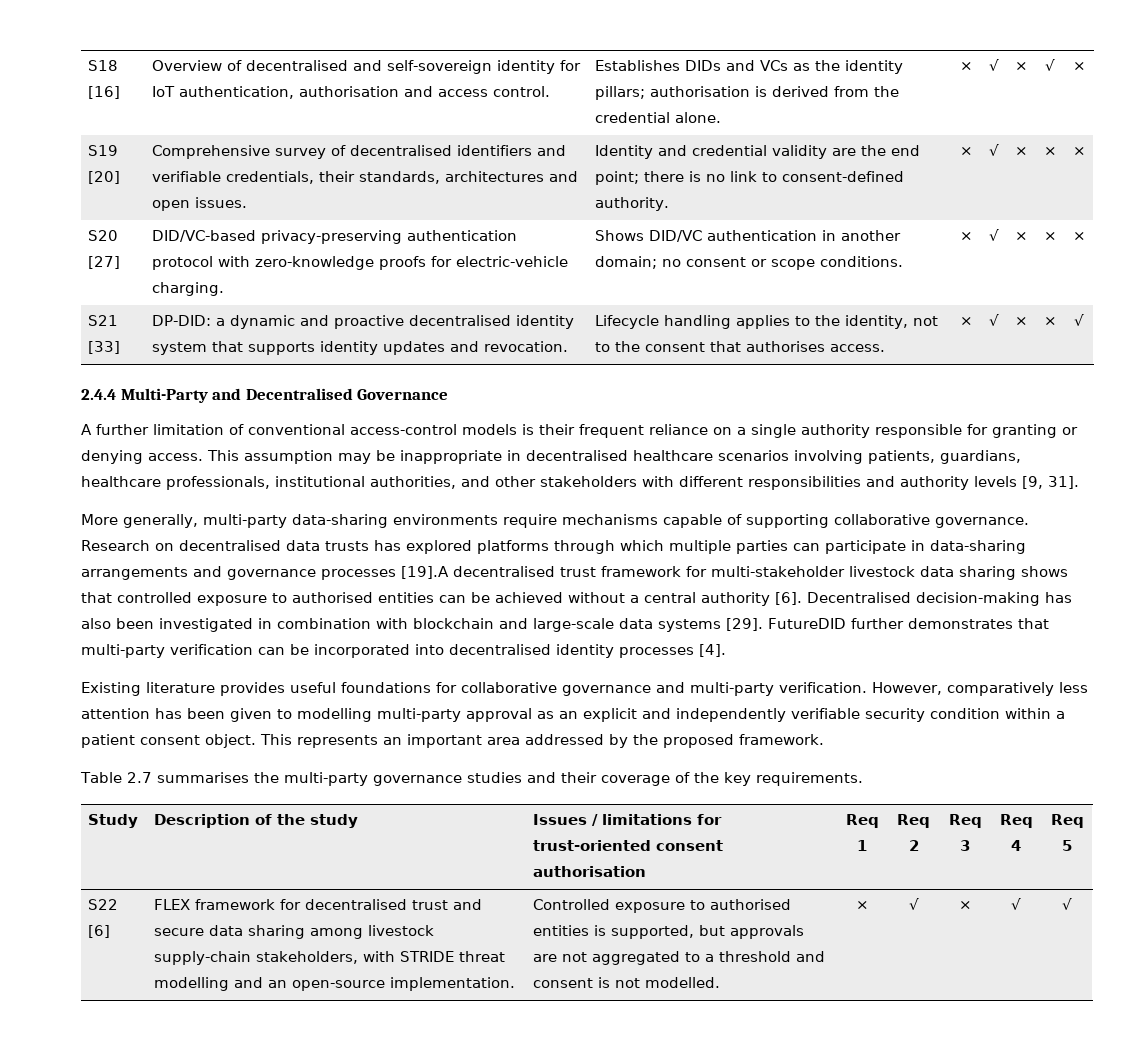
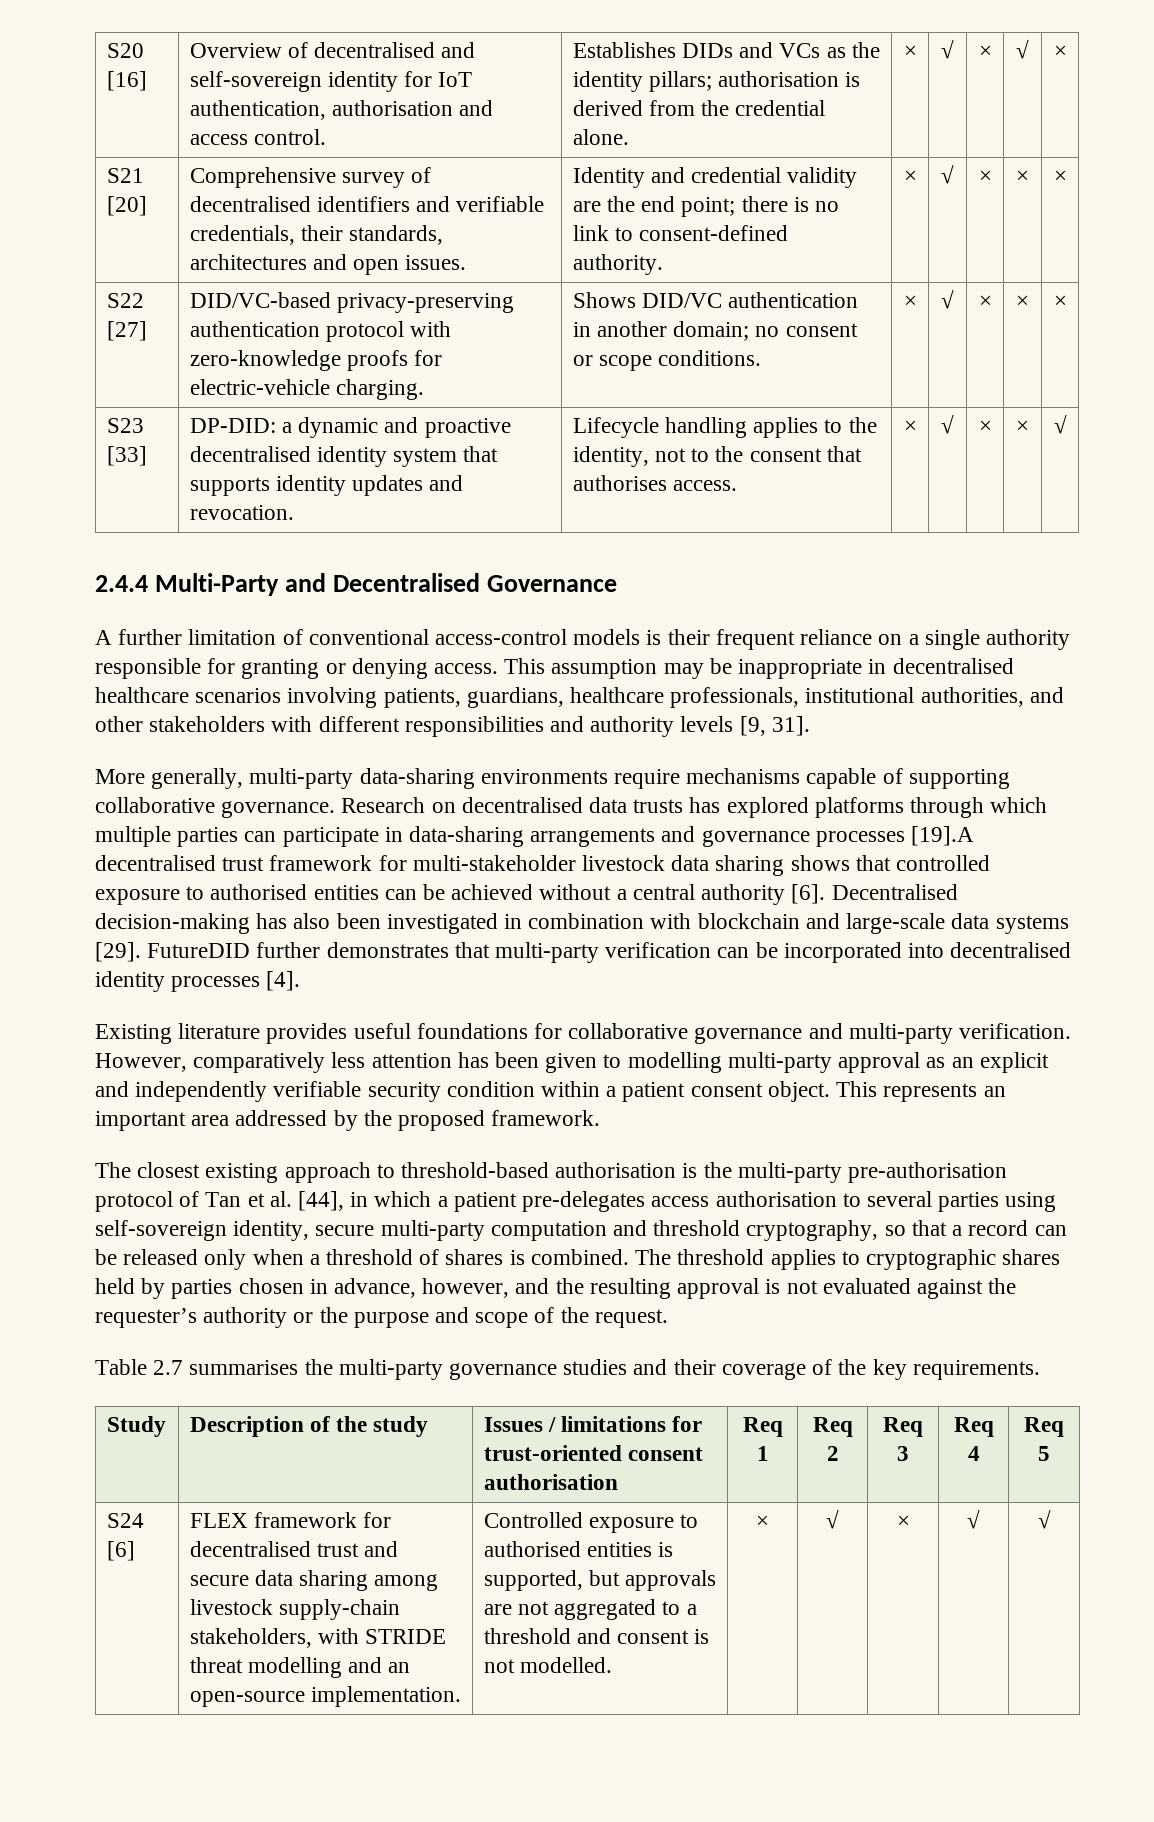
[88,60,119,71] S18 -> [106,43,144,58] S20
[88,145,119,156] S19 -> [106,168,144,183] S21
[88,230,119,241] S20 -> [106,293,144,308] S22
[88,315,119,326] S21 -> [106,418,144,433] S23
(824, 739) none -> [95,1162,1008,1183] [95,1191,1057,1212] [95,1220,1067,1241] [95,1249,1061,1270] [95,1278,1017,1299] [95,1307,668,1328] // The closest existing approach to threshold-based authorisation is the multi-party pre-authorisation protocol of Tan et al. [44], in which a patient pre-delegates access authorisation to several parties using self-sovereign identity, secure multi-party computation and threshold cryptography, so that a record can be released only when a threshold of shares is combined. The threshold applies to cryptographic shares held by parties chosen in advance, however, and the resulting approval is not evaluated against the requester’s authority or the purpose and scope of the request.
[88,899,119,910] S22 -> [106,1513,144,1528] S24

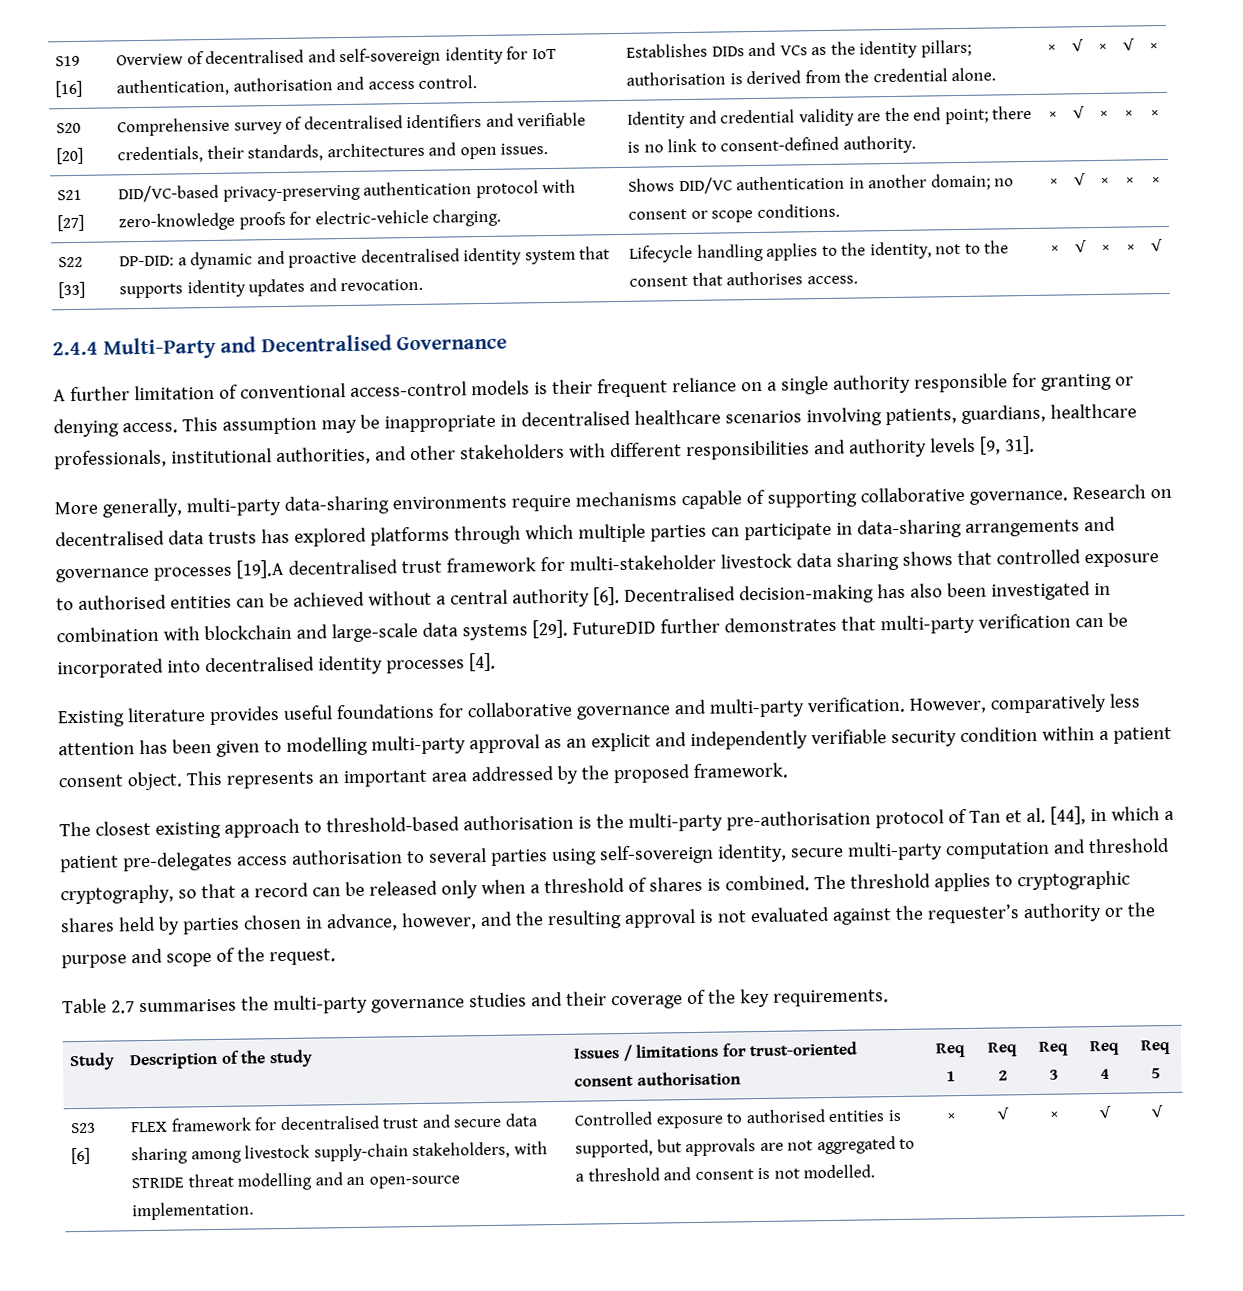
[106,43,144,58] S20 -> [55,55,81,67] S19
[106,168,144,183] S21 -> [56,122,82,134] S20
[106,293,144,308] S22 -> [57,189,83,201] S21
[106,418,144,433] S23 -> [58,256,84,268] S22
[106,1513,144,1528] S24 -> [70,1122,97,1134] S23

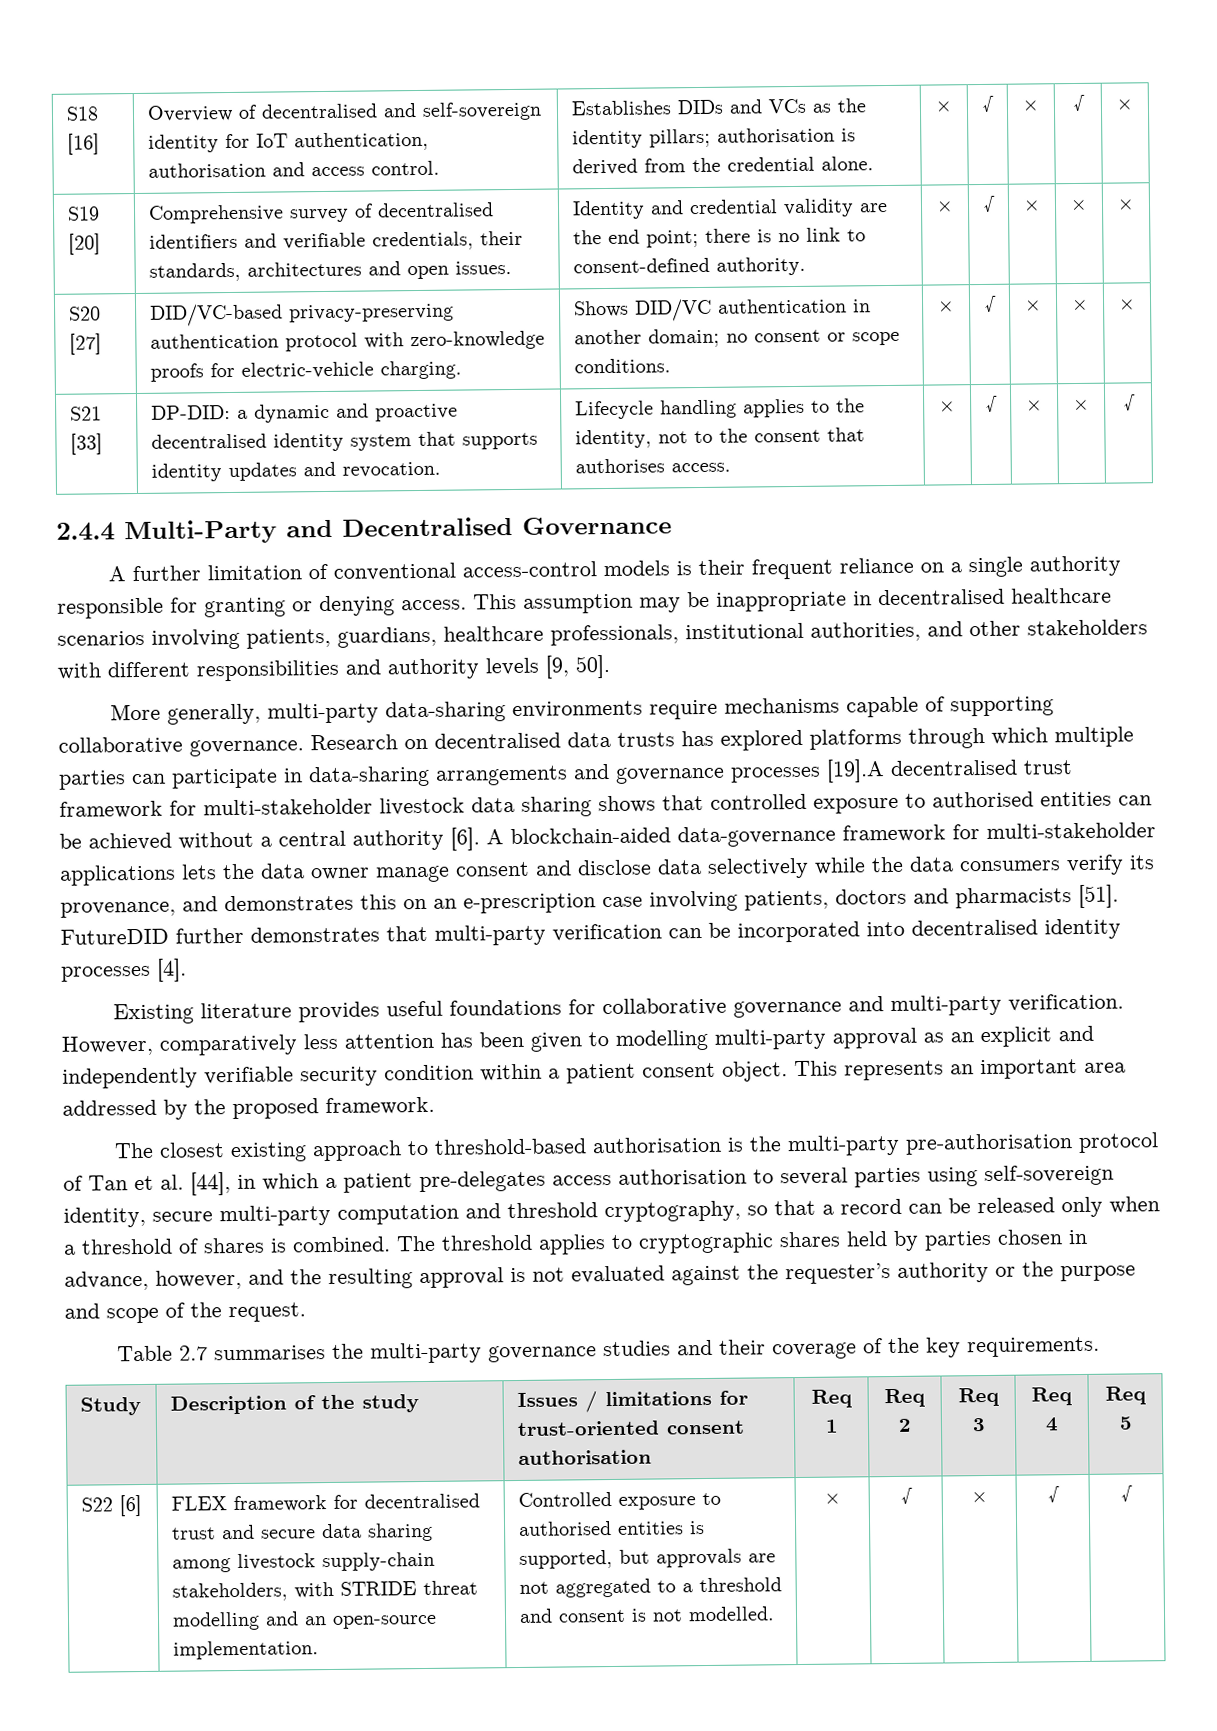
[55,55,81,67] S19 -> [65,106,99,121] S18
[56,122,82,134] S20 -> [66,206,100,221] S19
[57,189,83,201] S21 -> [68,306,101,321] S20
[58,256,84,268] S22 -> [69,406,102,421] S21
[1003,435,1035,455] 31]. -> [575,654,611,679] 50].
[623,581,1111,605] [56,619,568,643] Decentralised decision-making has also been investigated in combination with blockchain and large-scale data systems [29]. -> [486,822,1156,848] [59,854,1155,886] [60,884,1119,918] A blockchain-aided data-governance framework for multi-stakeholder applications lets the data owner manage consent and disclose data selectively while the data consumers verify its provenance, and demonstrates this on an e-prescription case involving patients, doctors and pharmacists [51].
[70,1122,97,1134] S23 -> [80,1497,113,1512] S22

